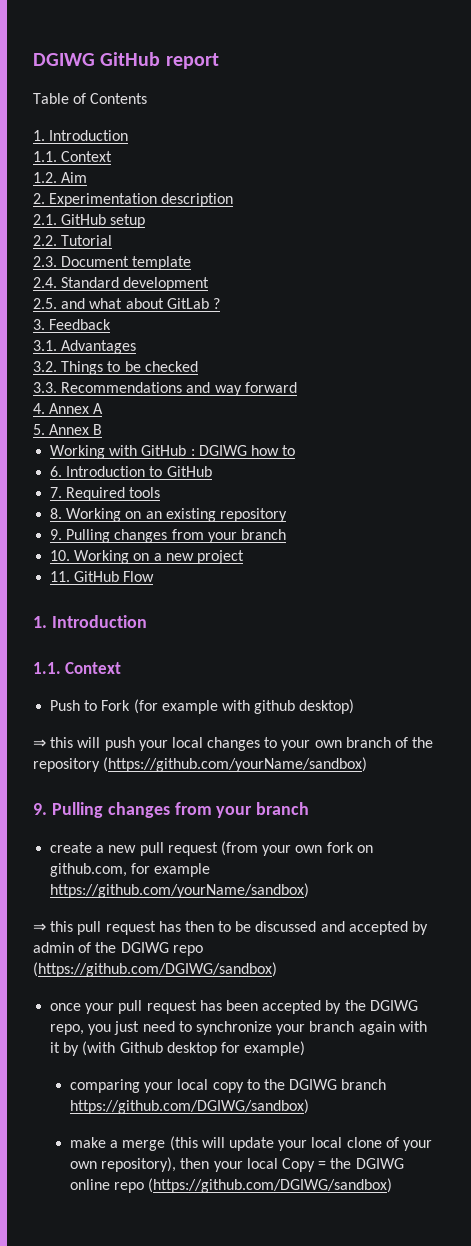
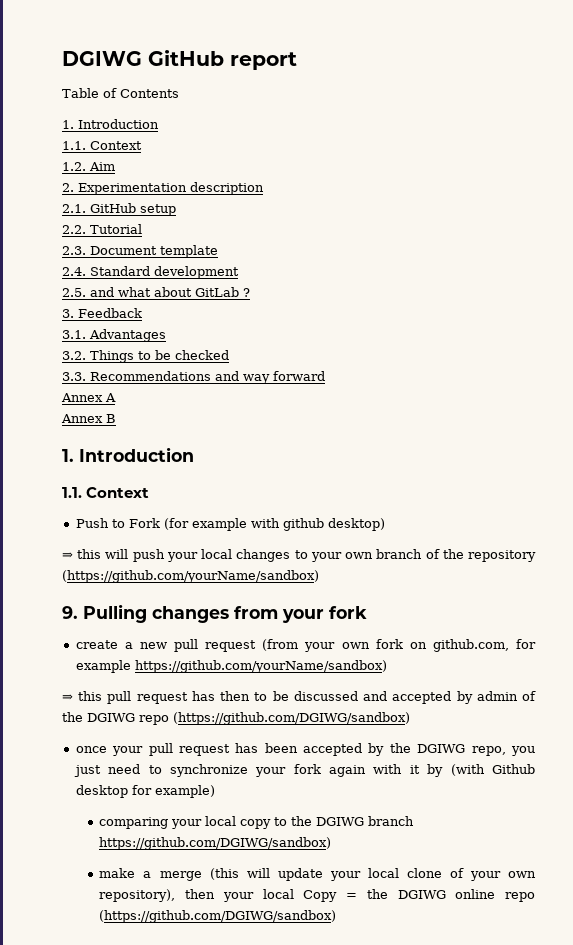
[33,403,45,414] 4. -> (325, 376) none
[33,424,45,435] 5. -> (116, 397) none
[50,445,296,459] [50,466,212,477] [50,487,161,501] [50,508,287,522] [50,529,286,543] [50,550,244,564] [50,571,155,582] // Working with GitHub : DGIWG how to // 6. Introduction to GitHub // 7. Required tools // 8. Working on an existing repository // 9. Pulling changes from your branch // 10. Working on a new project // 11. GitHub Flow -> (116, 418) none
[256,802,310,815] branch -> [329,606,367,619] fork
[309,1021,355,1032] branch -> [293,764,321,774] fork

